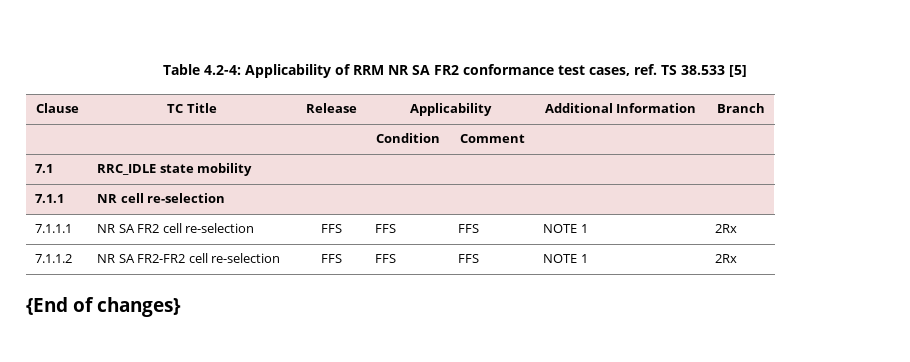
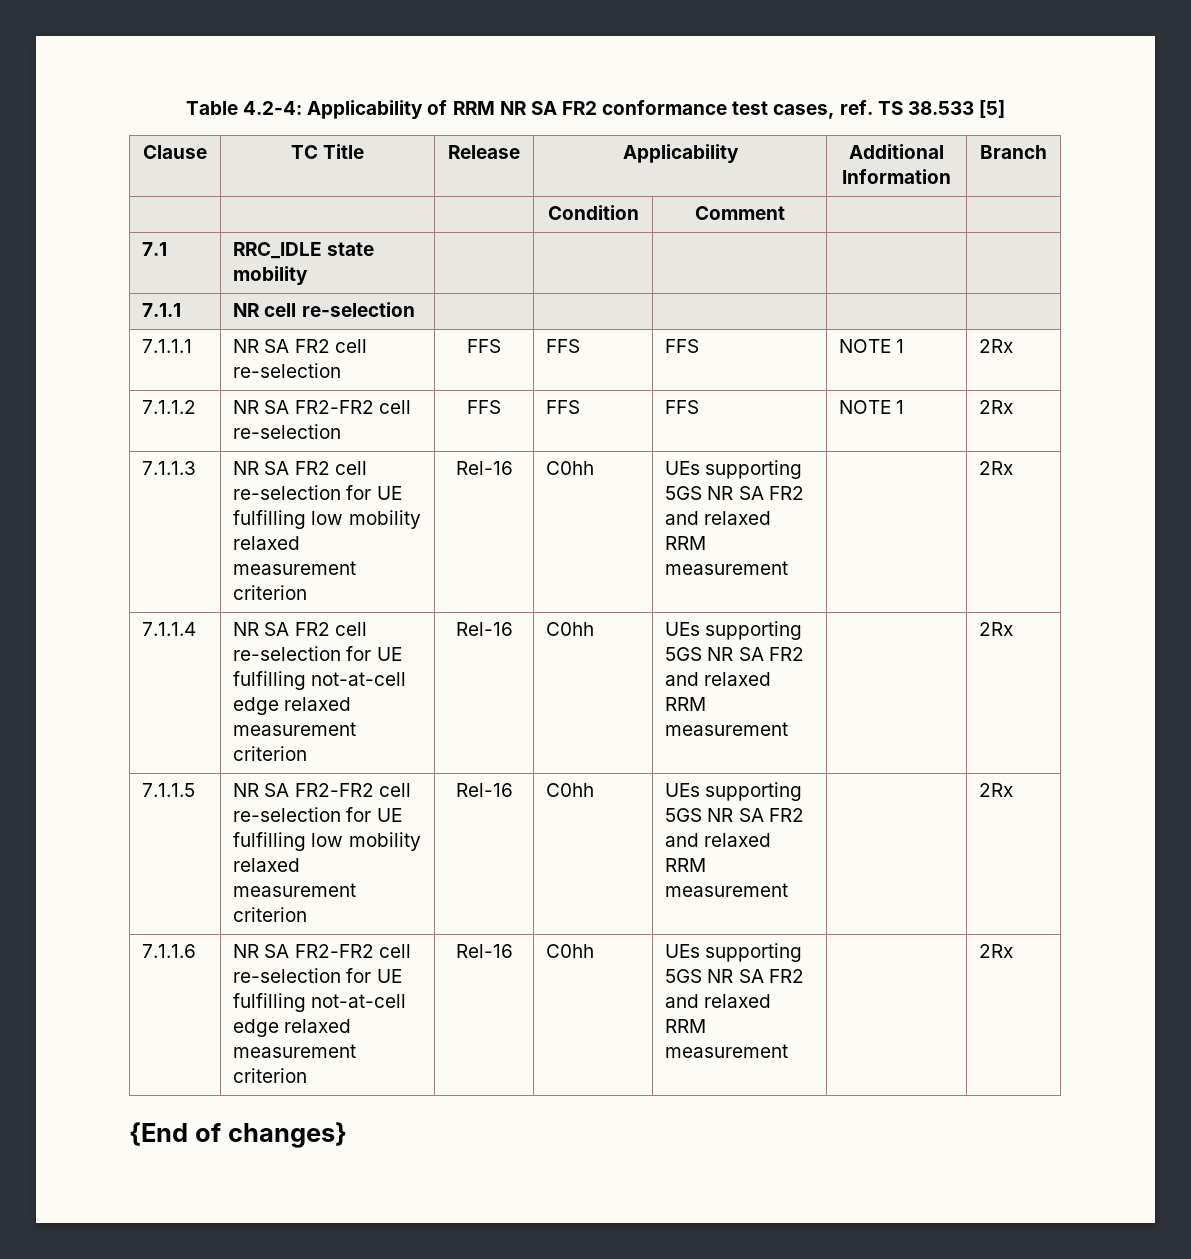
(738, 258) none -> [142,461,197,475] [233,461,367,475] [233,485,402,500] [233,510,421,529] [233,536,301,550] [233,561,357,575] [233,585,308,600] [455,461,513,475] [546,461,595,475] [665,460,803,479] [665,486,804,500] [665,511,772,525] [665,536,707,550] [665,561,789,575] [979,461,1014,475] [142,622,197,636] [233,622,367,636] [233,646,402,661] [233,671,407,690] [233,697,352,715] [233,722,357,736] [233,746,308,761] [455,622,513,636] [546,622,595,636] [665,621,803,640] [665,647,804,661] [665,672,772,686] [665,697,707,711] [665,722,789,736] [979,622,1014,636] [142,783,196,797] [233,783,411,797] [233,807,402,822] [233,832,421,851] [233,858,301,872] [233,883,357,897] [233,907,308,922] [455,783,513,797] [546,783,595,797] [665,782,803,801] [665,808,804,822] [665,833,772,847] [665,858,707,872] [665,883,789,897] [979,783,1014,797] [142,944,197,958] [233,944,411,958] [233,968,402,983] [233,993,407,1012] [233,1019,352,1037] [233,1044,357,1058] [233,1068,308,1083] [455,944,513,958] [546,944,595,958] [665,943,803,962] [665,969,804,983] [665,994,772,1008] [665,1019,707,1033] [665,1044,789,1058] [979,944,1014,958] // 7.1.1.3 | NR SA FR2 cell re-selection for UE fulfilling low mobility relaxed measurement criterion | Rel-16 | C0hh | UEs supporting 5GS NR SA FR2 and relaxed RRM measurement | | 2Rx // 7.1.1.4 | NR SA FR2 cell re-selection for UE fulfilling not-at-cell edge relaxed measurement criterion | Rel-16 | C0hh | UEs supporting 5GS NR SA FR2 and relaxed RRM measurement | | 2Rx // 7.1.1.5 | NR SA FR2-FR2 cell re-selection for UE fulfilling low mobility relaxed measurement criterion | Rel-16 | C0hh | UEs supporting 5GS NR SA FR2 and relaxed RRM measurement | | 2Rx // 7.1.1.6 | NR SA FR2-FR2 cell re-selection for UE fulfilling not-at-cell edge relaxed measurement criterion | Rel-16 | C0hh | UEs supporting 5GS NR SA FR2 and relaxed RRM measurement | | 2Rx

